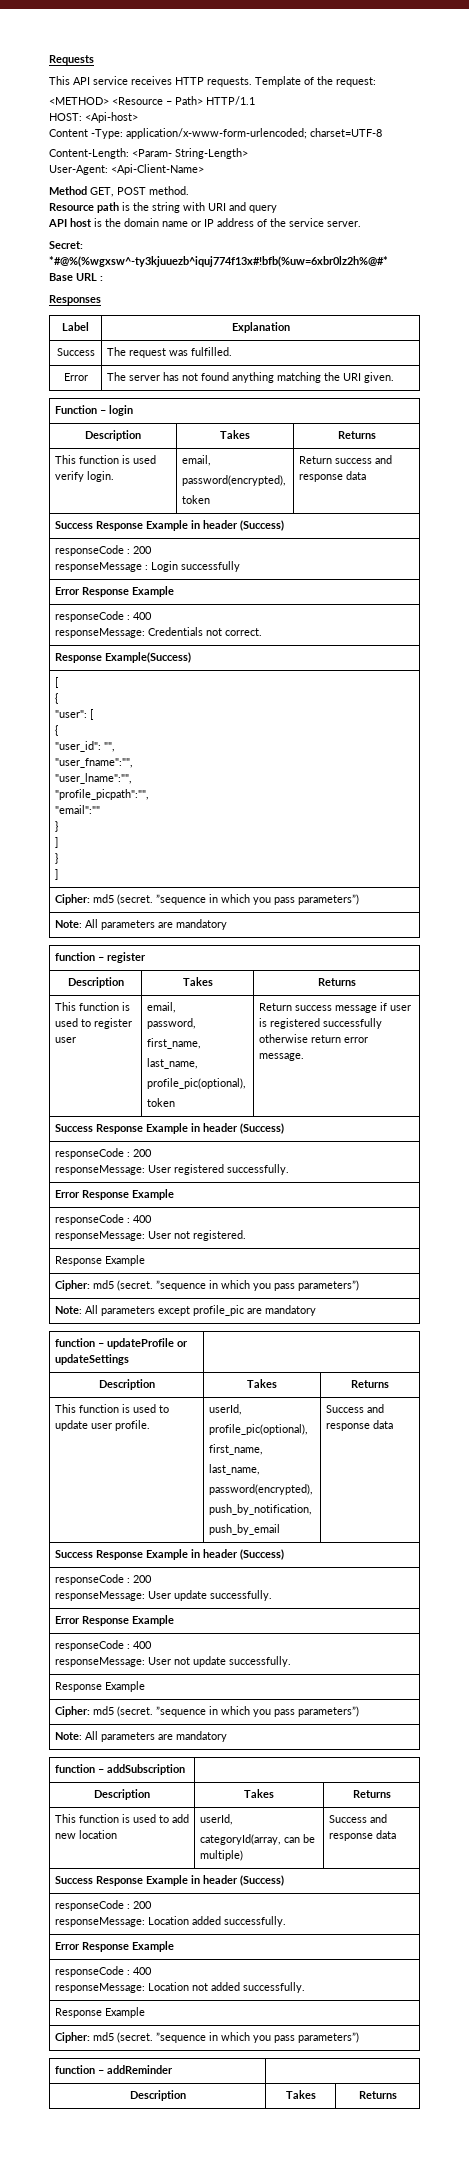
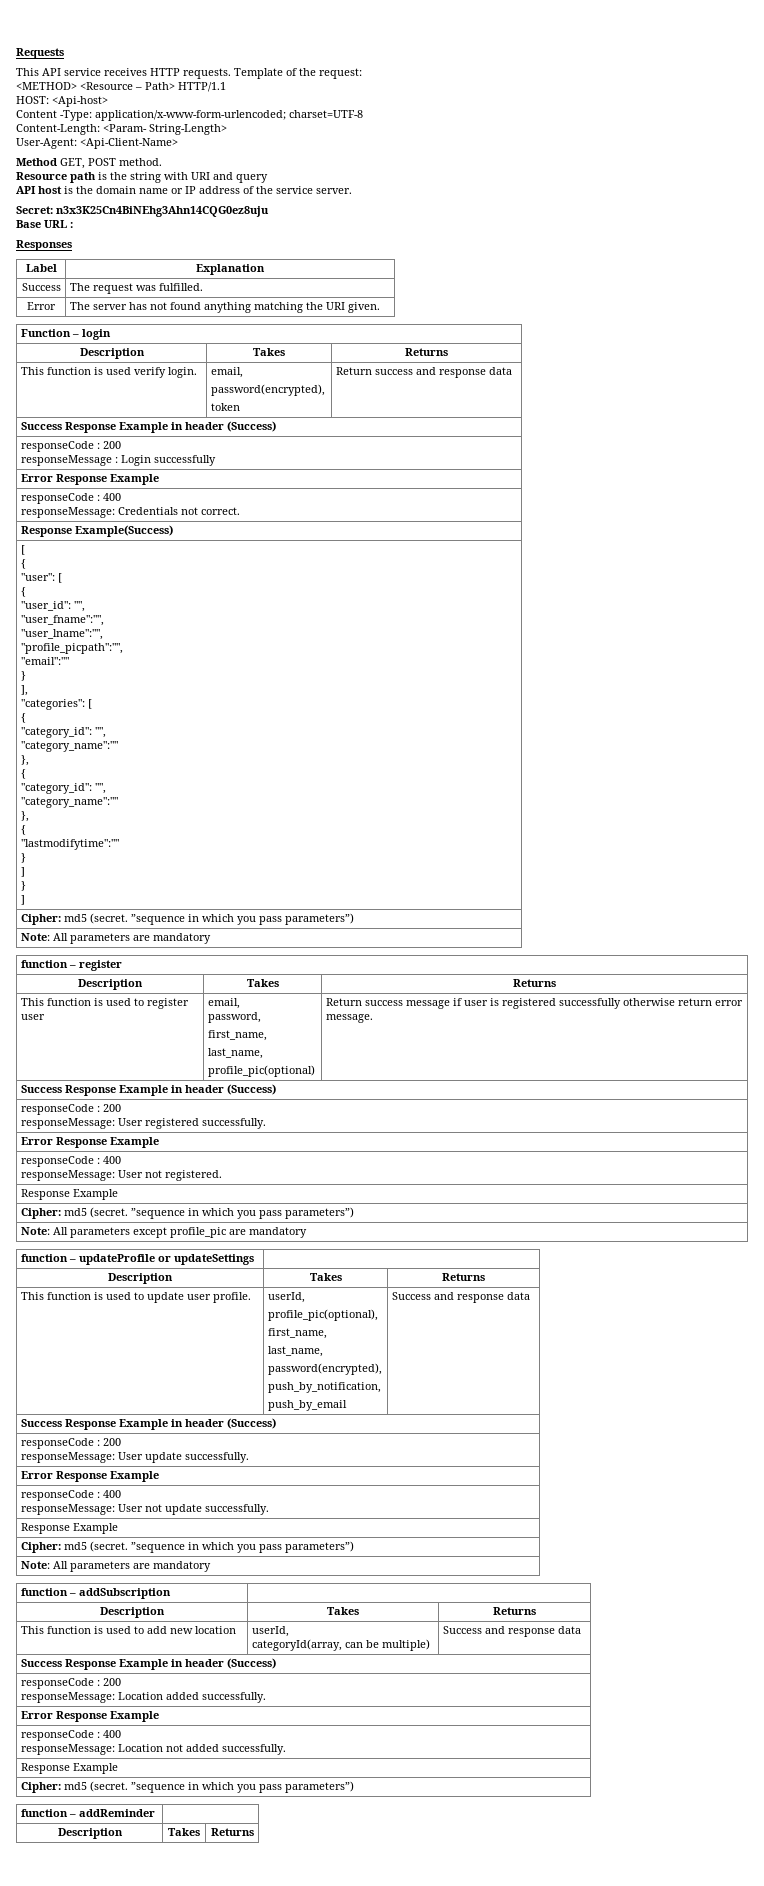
[49,256,388,267] *#@%(%wgxsw^-ty3kjuuezb^iquj774f13x#!bfb(%uw=6xbr0lz2h%@#* -> [56,206,269,217] n3x3K25Cn4BiNEhg3Ahn14CQG0ez8uju
(58, 826) none -> [20,685,28,696] [20,699,92,710] [20,713,26,723] [20,727,106,738] [20,741,118,752] [20,755,29,766] [20,769,26,779] [20,783,106,794] [20,797,118,808] [20,811,29,822] [20,825,26,835] [20,839,119,850] [20,853,26,863] // ], // "categories": [ // { // "category_id": "", // "category_name":"" // }, // { // "category_id": "", // "category_name":"" // }, // { // "lastmodifytime":"" // }
[146,1078,246,1089] [146,1098,175,1107] profile_pic(optional), // token -> [207,1065,315,1077] profile_pic(optional)

